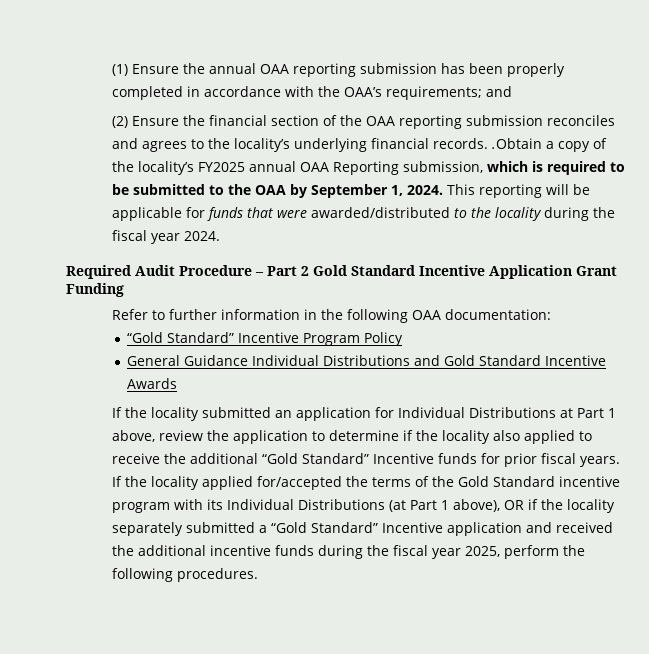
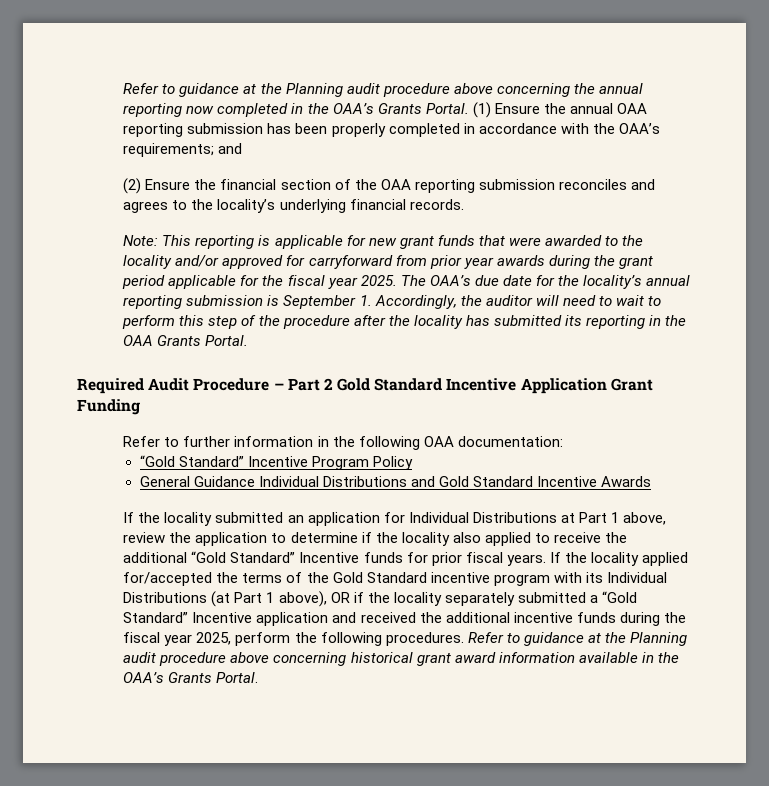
(111, 70) none -> [123,83,643,97] [123,103,469,117] Refer to guidance at the Planning audit procedure above concerning the annual reporting now completed in the OAA’s Grants Portal.
[491,138,607,152] [111,161,625,175] [111,184,590,198] [111,207,205,221] .Obtain a copy of the locality’s FY2025 annual OAA Reporting submission, which is required to be submitted to the OAA by September 1, 2024. This reporting will be applicable for -> [123,235,434,249] // Note: This reporting is applicable for new grant
[310,207,450,218] awarded/distributed -> [544,235,602,246] awarded
[543,207,615,221] [111,230,220,244] during the fiscal year 2024. -> [175,255,653,269] [122,275,691,289] [123,295,661,309] [122,315,687,329] [123,335,249,346] and/or approved for carryforward from prior year awards during the grant period applicable for the fiscal year 2025. The OAA’s due date for the locality’s annual reporting submission is September 1. Accordingly, the auditor will need to wait to perform this step of the procedure after the locality has submitted its reporting in the OAA Grants Portal.
(258, 575) none -> [467,632,687,646] [123,652,679,666] [123,672,259,683] Refer to guidance at the Planning audit procedure above concerning historical grant award information available in the OAA’s Grants Portal.

